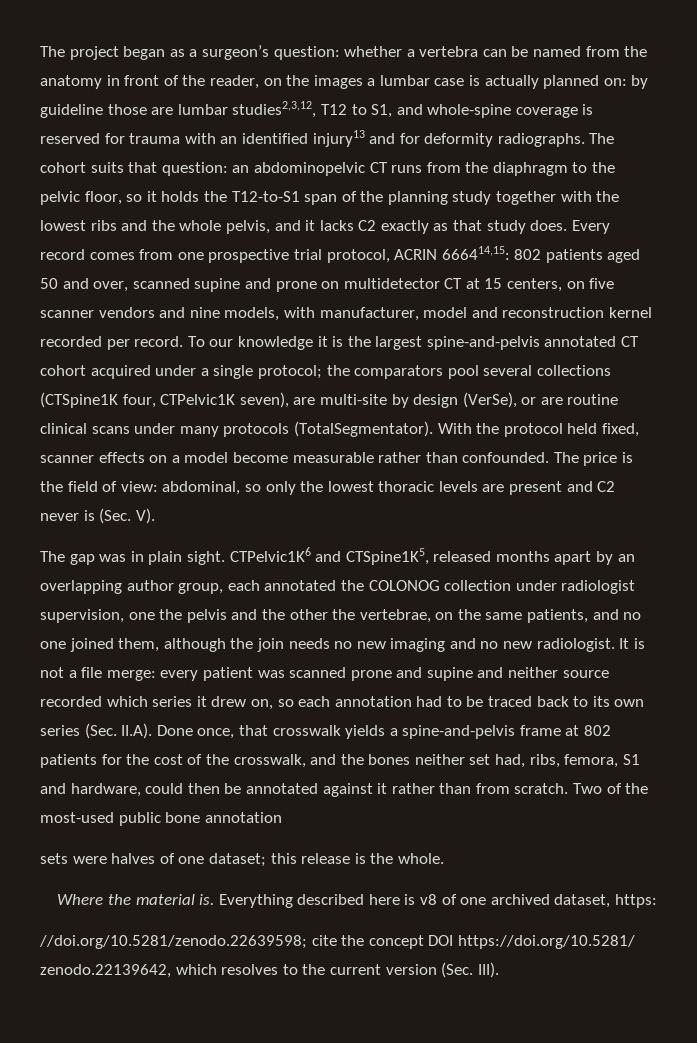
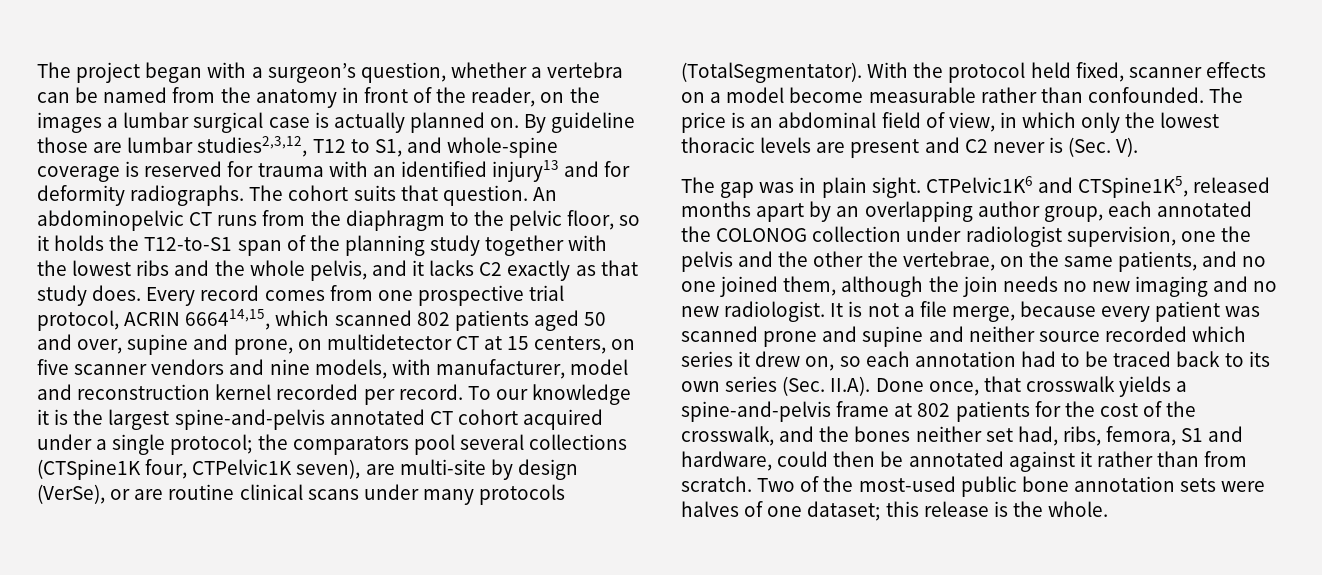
[169,49,185,57] as -> [207,62,247,78] with
[273,46,340,60] question: -> [360,62,446,83] question,
(430, 80) none -> [193,112,264,133] surgical
[603,75,649,89] on: by -> [490,114,547,133] on. By
[161,162,250,176] question: an -> [442,185,557,206] question. An
[441,246,510,260] 666414,15: -> [185,309,412,330] 666414,15, which scanned
[132,278,317,292] scanned supine and prone -> [127,334,293,355] supine and prone,
[40,481,261,495] the field of view: abdominal, so -> [750,112,1077,132] an abdominal field of view, in which
[106,670,156,681] merge: -> [951,301,1097,322] merge, because
(282, 817) // -> (1175, 484) none
[57,894,657,908] [39,935,635,949] [40,962,499,978] // Where the material is. Everything described here is v8 of one archived dataset, https: // //doi.org/10.5281/zenodo.22639598; cite the concept DOI https://doi.org/10.5281/ zenodo.22139642, which resolves to the current version (Sec. III). -> (1109, 509) none

